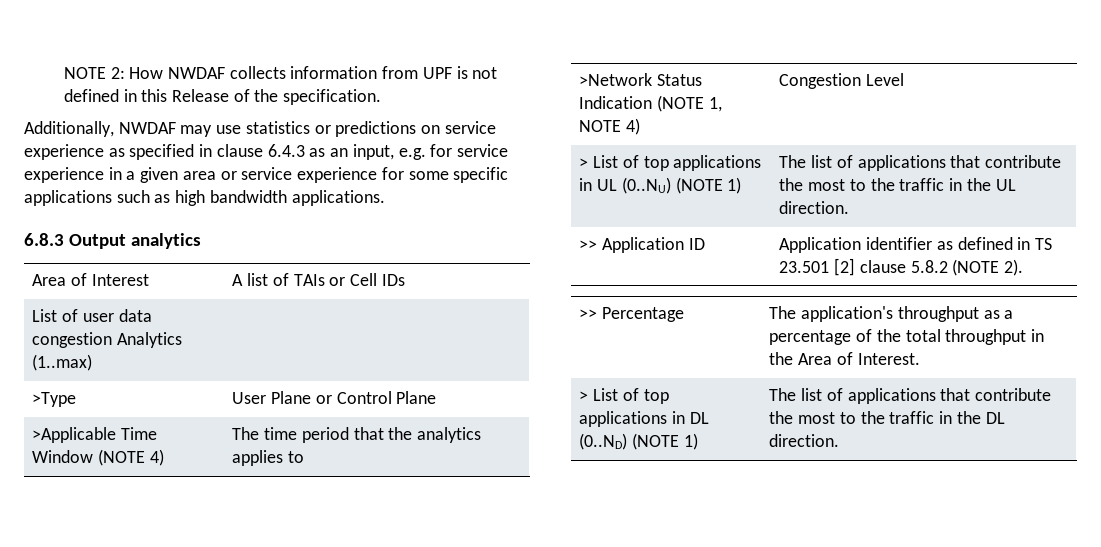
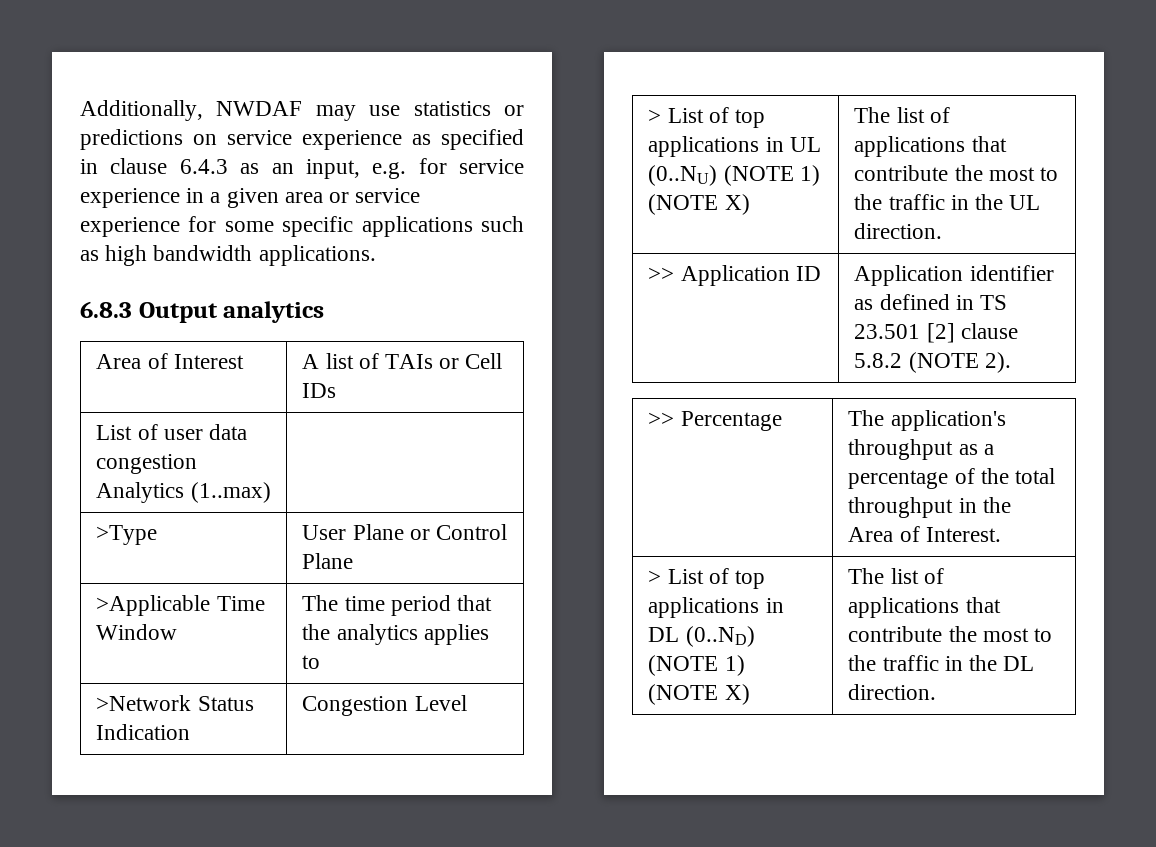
[63,66,498,79] [63,89,382,105] NOTE 2: How NWDAF collects information from UPF is not defined in this Release of the specification. // -> (80, 110) none
[98,449,164,466] (NOTE 4) -> (178, 632) none
[657,95,722,112] [579,118,641,135] (NOTE 1, NOTE 4) -> (191, 732) none
(742, 185) none -> [648,194,750,215] (NOTE X)
(698, 441) none -> [648,684,750,705] (NOTE X)

